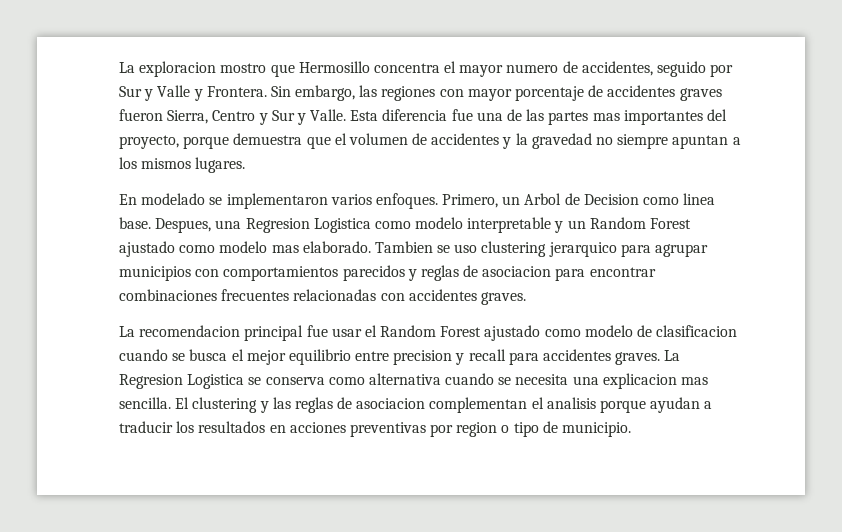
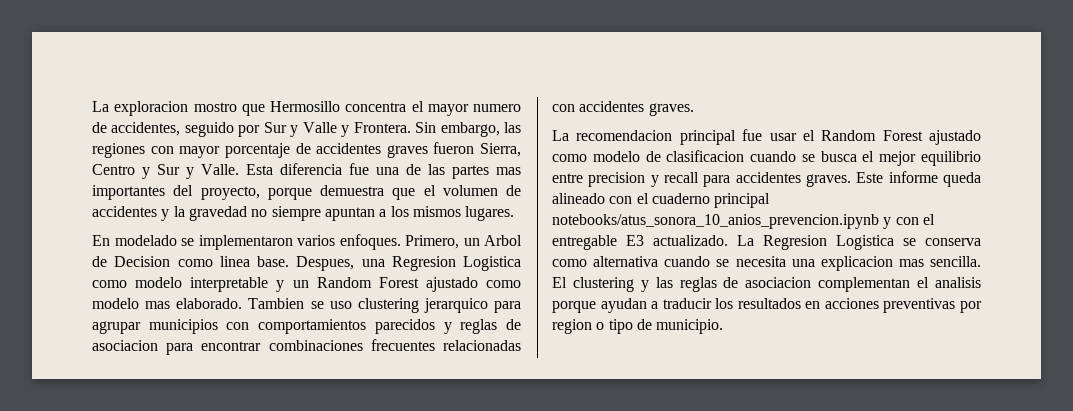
(661, 358) none -> [856,171,981,187] [552,193,771,208] [552,214,935,229] [552,235,728,250] Este informe queda alineado con el cuaderno principal notebooks/atus_sonora_10_anios_prevencion.ipynb y con el entregable E3 actualizado.

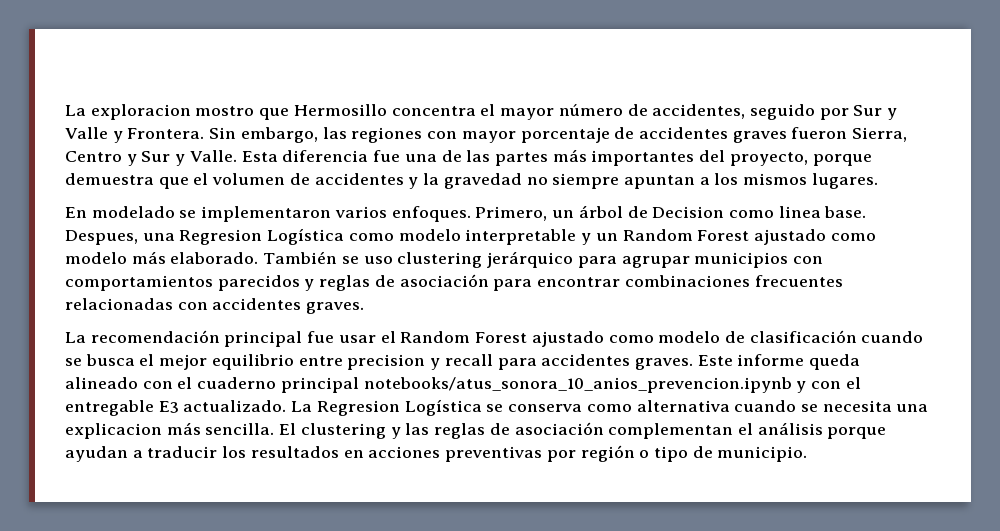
[473,104,521,112] numero -> [558,104,623,116] número
[496,167,521,175] mas -> [552,149,587,162] más
[484,235,522,246] Arbol -> [578,205,623,218] árbol
[463,256,521,271] Logistica -> [267,228,345,245] Logística
[145,298,305,309] mas elaborado. Tambien -> [131,251,338,264] más elaborado. También
[423,298,488,313] jerarquico -> [487,251,574,268] jerárquico
[92,340,158,351] asociacion -> [399,274,489,287] asociación
[576,130,673,141] recomendacion -> [90,330,220,343] recomendación
[666,150,745,162] clasificacion -> [749,330,857,343] clasificación
[836,235,894,250] Logistica -> [404,399,482,416] Logística
[898,259,924,267] mas -> [166,422,201,435] más
[745,277,812,288] asociacion -> [514,422,604,435] asociación
[935,277,981,288] analisis -> [757,422,823,435] análisis
[552,319,592,334] region -> [580,445,635,462] región

